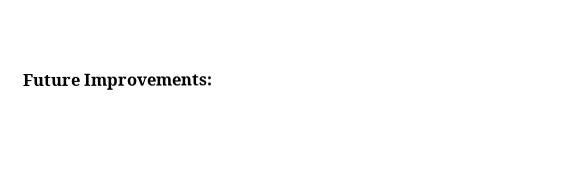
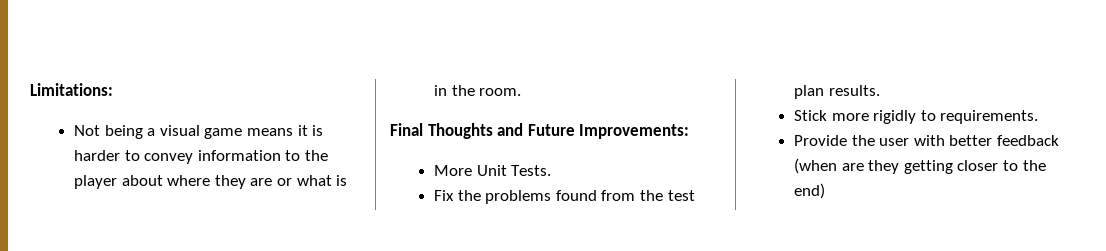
[22,73,214,90] Future Improvements: -> [30,83,113,96] [74,125,324,139] [74,150,328,164] [74,175,348,189] [434,85,522,96] [390,123,690,139] [434,165,552,176] [434,190,695,204] [794,85,880,99] [794,110,1039,124] [794,135,1059,146] [794,158,1046,174] [794,183,826,199] Limitations: // Not being a visual game means it is harder to convey information to the player about where they are or what is in the room. // Final Thoughts and Future Improvements: // More Unit Tests. // Fix the problems found from the test plan results. // Stick more rigidly to requirements. // Provide the user with better feedback (when are they getting closer to the end)

